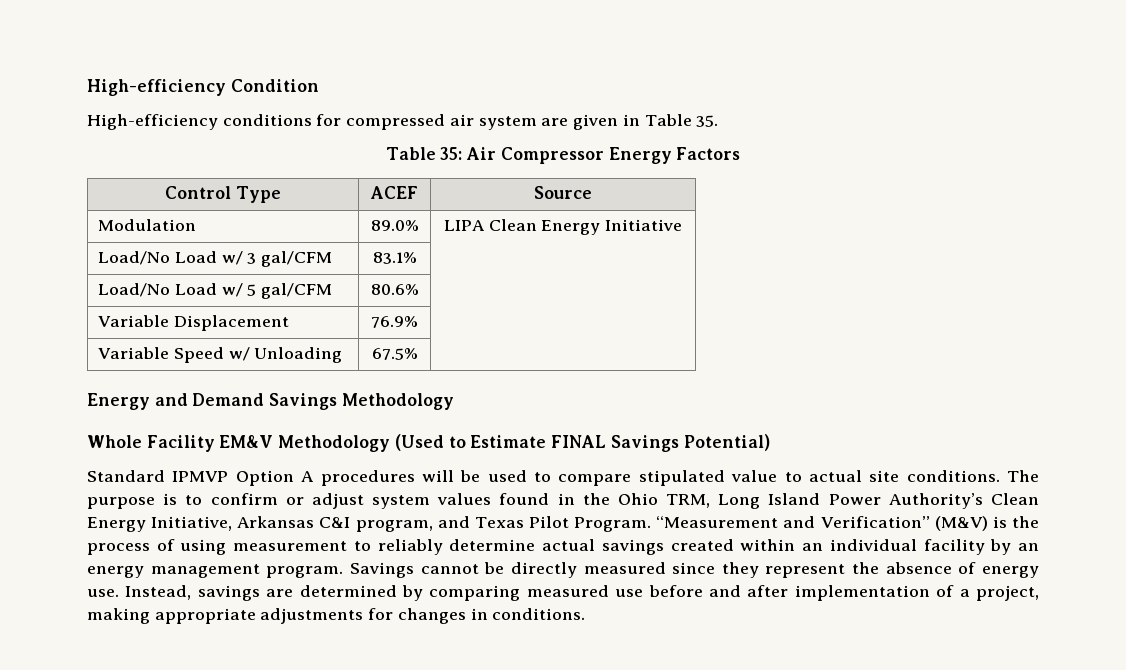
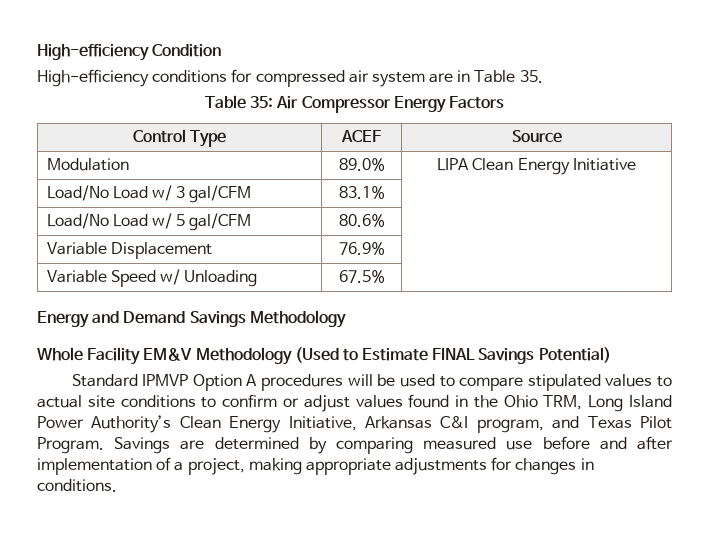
[573,114,619,130] given -> (454, 78) none
[731,470,778,482] value -> [605,374,653,387] values
[906,470,1039,482] [87,493,178,509] conditions. The purpose is -> [120,395,196,408] conditions
[372,495,431,509] system -> (350, 403) none
[656,516,1040,531] [87,539,1039,555] [87,562,1039,578] [87,585,260,601] “Measurement and Verification” (M&V) is the process of using measurement to reliably determine actual savings created within an individual facility by an energy management program. Savings cannot be directly measured since they represent the absence of energy use. Instead, savings -> [114,437,171,454] Savings

